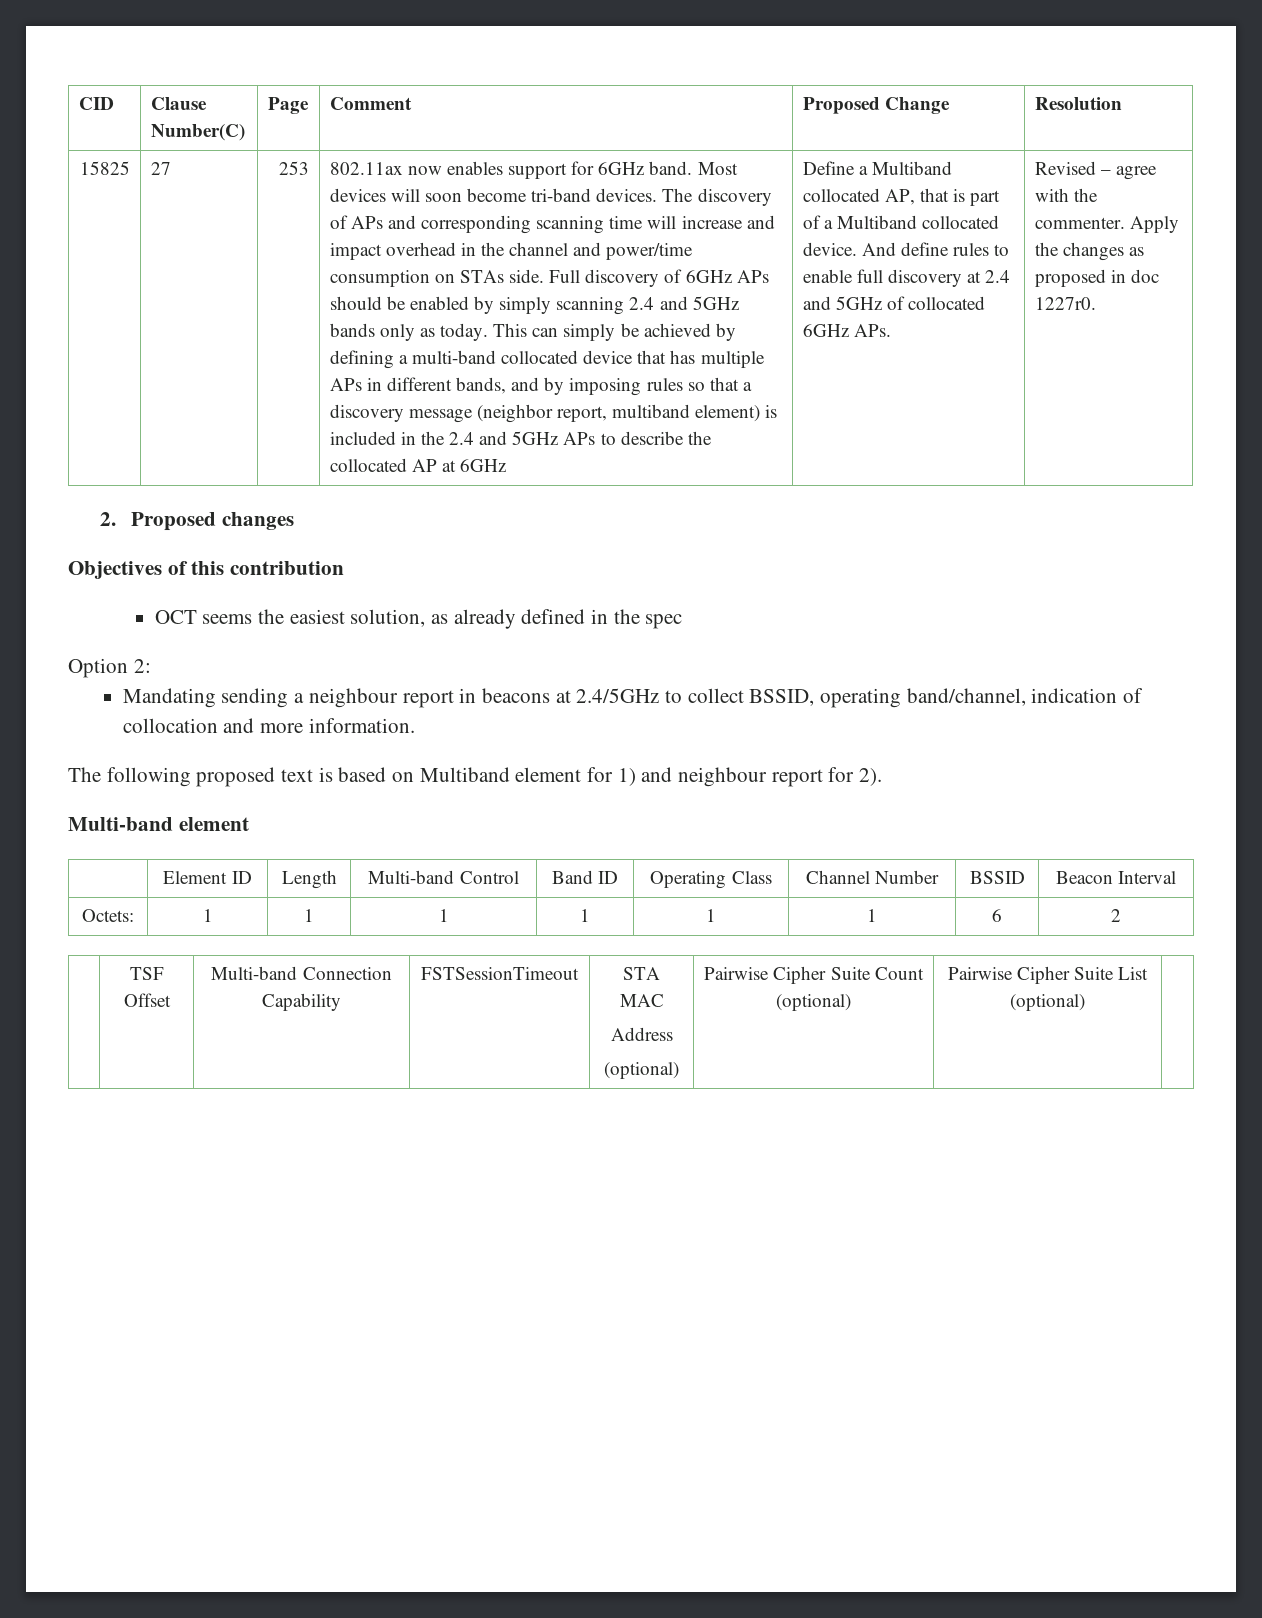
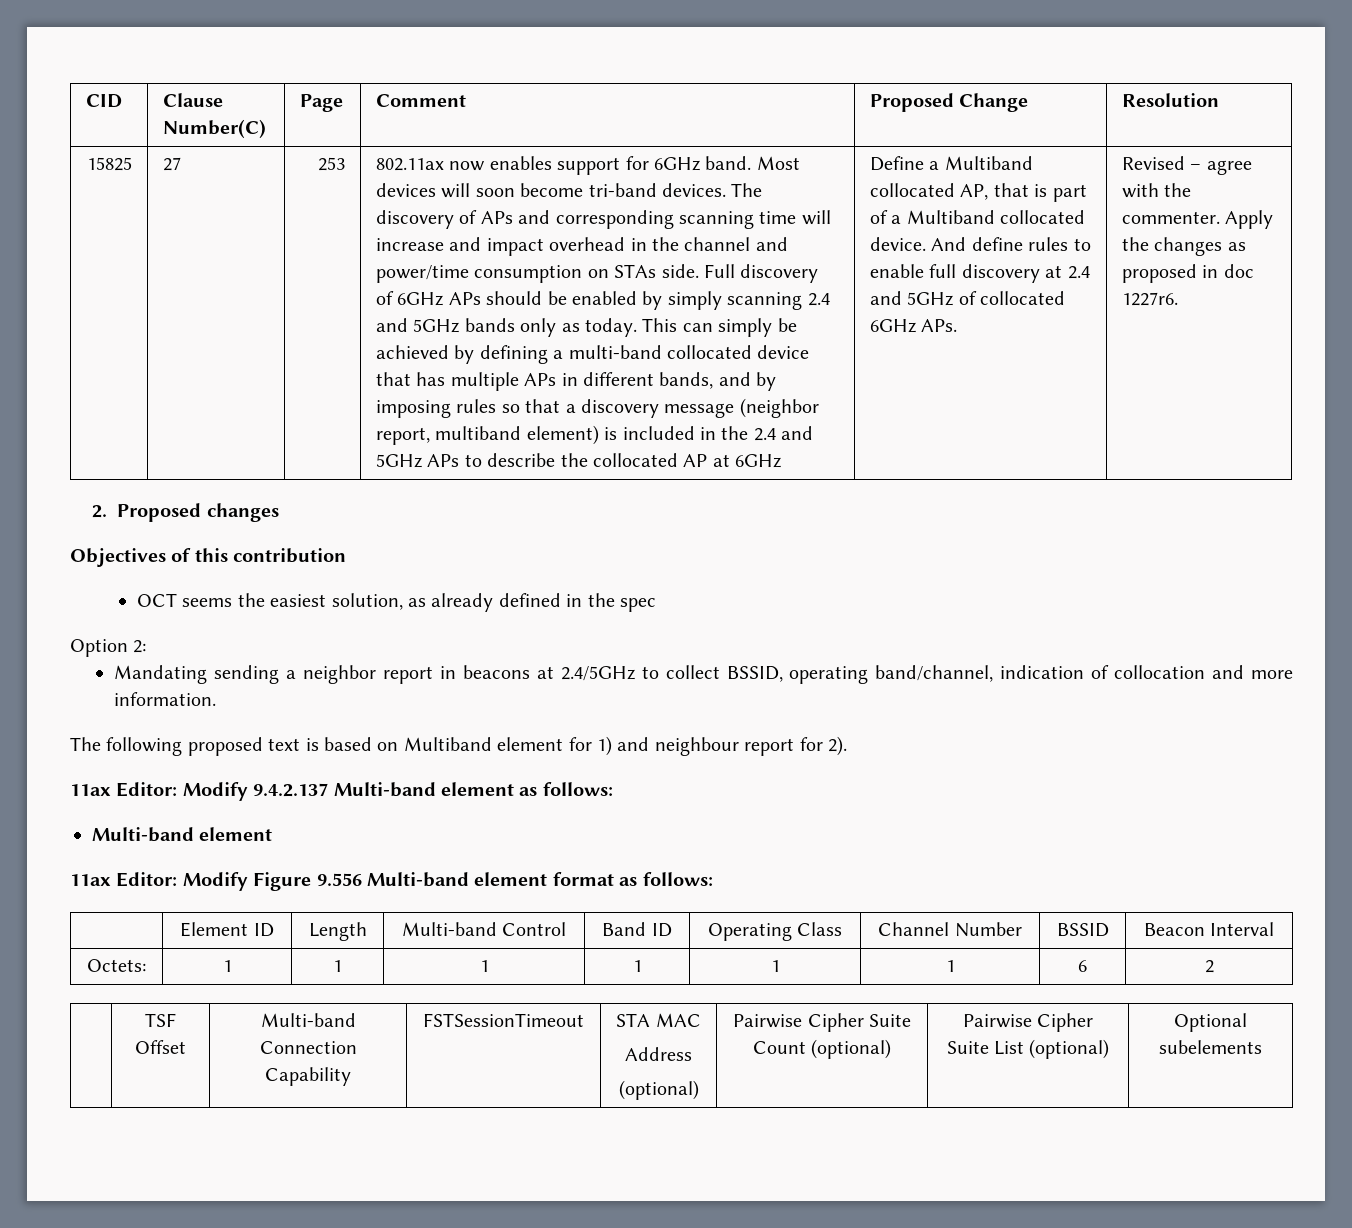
[1034,297,1096,310] 1227r0. -> [1121,292,1178,306] 1227r6.
[308,688,398,708] neighbour -> [303,665,377,684] neighbor
[68,817,249,831] Multi-band element -> [70,782,613,801] [92,827,273,842] [70,872,713,891] 11ax Editor: Modify 9.4.2.137 Multi-band element as follows: // Multi-band element // 11ax Editor: Modify Figure 9.556 Multi-band element format as follows:
(1085, 1002) none -> [1174,1013,1247,1032] [1159,1040,1262,1054] Optional subelements

